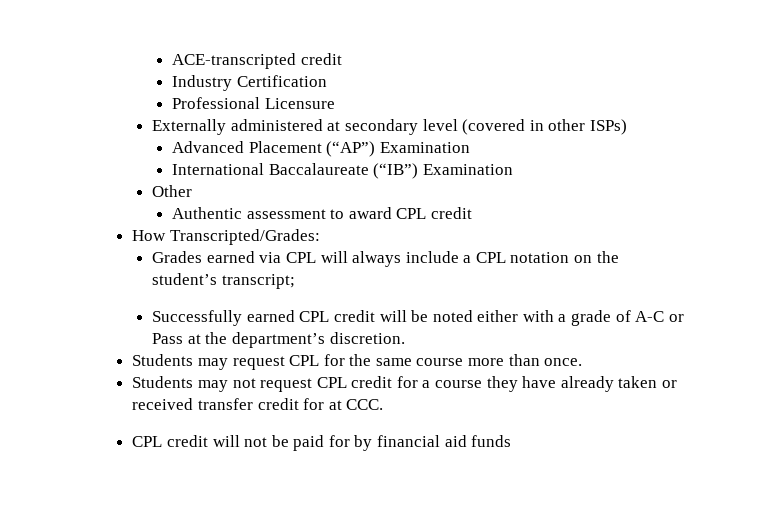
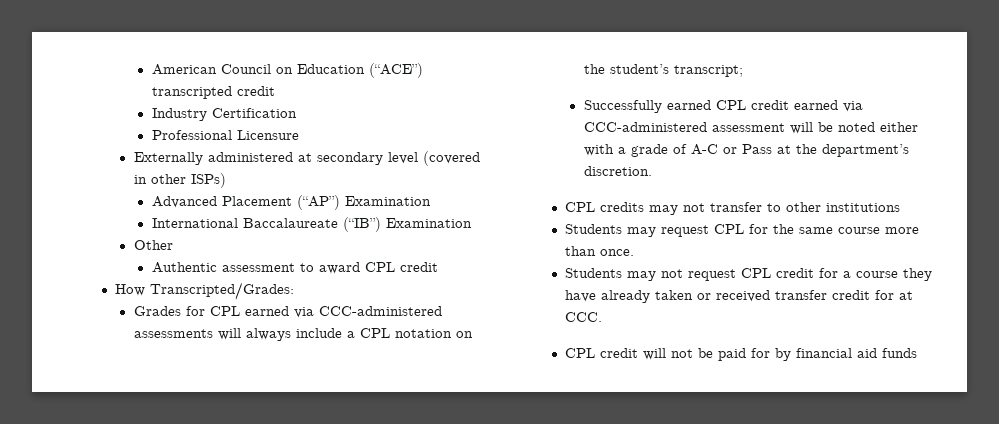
[171,53,296,69] ACE-transcripted -> [151,63,423,78] [151,86,232,99] American Council on Education (“ACE”) transcripted
[206,251,316,263] earned via CPL -> [185,306,442,318] [133,329,213,338] for CPL earned via CCC-administered assessments
(375, 316) none -> [793,100,863,112] [583,122,785,132] earned via CCC-administered assessment
(405, 338) none -> [565,202,901,215] // CPL credits may not transfer to other institutions

